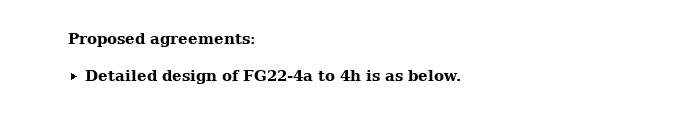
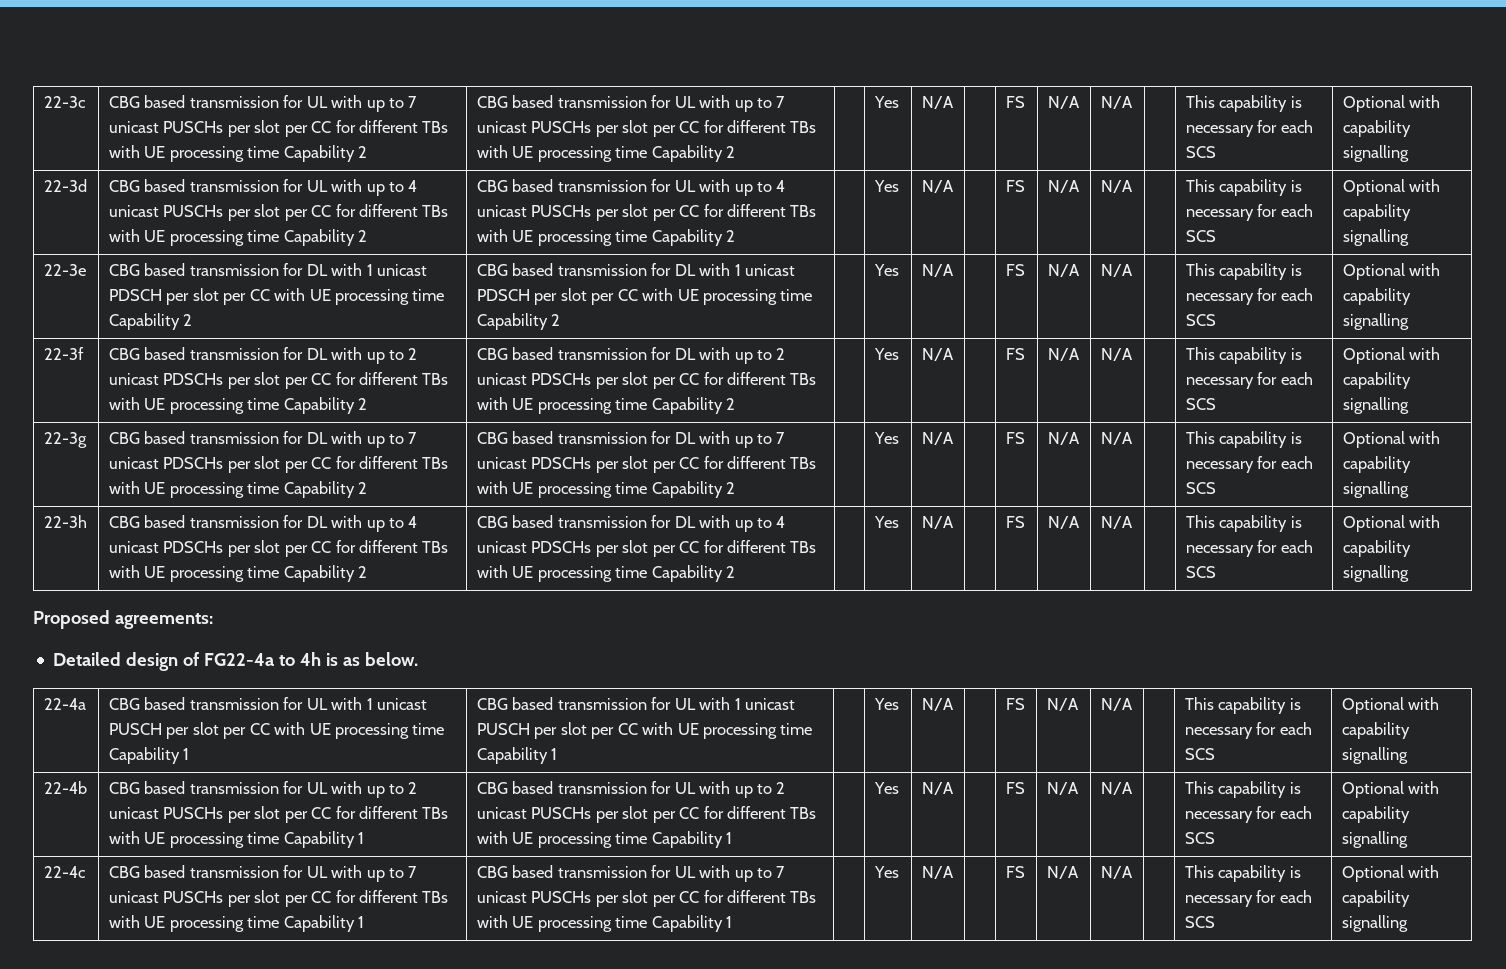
(68, 40) none -> [43,96,86,108] [108,95,418,112] [108,120,449,137] [108,145,368,162] [476,95,786,112] [476,120,817,137] [476,145,736,162] [873,96,899,108] [921,96,954,109] [1005,96,1025,108] [1047,96,1080,109] [1100,96,1133,109] [1185,95,1302,112] [1185,120,1313,137] [1185,146,1216,158] [1342,95,1441,112] [1342,120,1411,137] [1342,145,1409,162] [43,179,87,192] [108,179,418,196] [108,204,449,221] [108,229,368,246] [476,179,786,196] [476,204,817,221] [476,229,736,246] [873,180,899,192] [921,180,954,193] [1005,180,1025,192] [1047,180,1080,193] [1100,180,1133,193] [1185,179,1302,196] [1185,204,1313,221] [1185,230,1216,242] [1342,179,1441,196] [1342,204,1411,221] [1342,229,1409,246] [43,264,86,276] [108,263,427,276] [108,288,445,305] [108,313,193,330] [476,263,795,276] [476,288,813,305] [476,313,561,330] [873,264,899,276] [921,264,954,277] [1005,264,1025,276] [1047,264,1080,277] [1100,264,1133,277] [1185,263,1302,280] [1185,288,1313,305] [1185,314,1216,326] [1342,263,1441,280] [1342,288,1411,305] [1342,313,1409,330] [43,347,84,360] [108,347,418,364] [108,372,449,389] [108,397,368,414] [476,347,786,364] [476,372,817,389] [476,397,736,414] [873,348,899,360] [921,348,954,361] [1005,348,1025,360] [1047,348,1080,361] [1100,348,1133,361] [1185,347,1302,364] [1185,372,1313,389] [1185,398,1216,410] [1342,347,1441,364] [1342,372,1411,389] [1342,397,1409,414] [43,432,87,448] [108,431,418,448] [108,456,449,473] [108,481,368,498] [476,431,786,448] [476,456,817,473] [476,481,736,498] [873,432,899,444] [921,432,954,445] [1005,432,1025,444] [1047,432,1080,445] [1100,432,1133,445] [1185,431,1302,448] [1185,456,1313,473] [1185,482,1216,494] [1342,431,1441,448] [1342,456,1411,473] [1342,481,1409,498] [43,515,87,528] [108,515,418,532] [108,540,449,557] [108,565,368,582] [476,515,786,532] [476,540,817,557] [476,565,736,582] [873,516,899,528] [921,516,954,529] [1005,516,1025,528] [1047,516,1080,529] [1100,516,1133,529] [1185,515,1302,532] [1185,540,1313,557] [1185,566,1216,578] [1342,515,1441,532] [1342,540,1411,557] [1342,565,1409,582] 22-3c | CBG based transmission for UL with up to 7 unicast PUSCHs per slot per CC for different TBs with UE processing time Capability 2 | CBG based transmission for UL with up to 7 unicast PUSCHs per slot per CC for different TBs with UE processing time Capability 2 | | Yes | N/A | | FS | N/A | N/A | | This capability is necessary for each SCS | Optional with capability signalling // 22-3d | CBG based transmission for UL with up to 4 unicast PUSCHs per slot per CC for different TBs with UE processing time Capability 2 | CBG based transmission for UL with up to 4 unicast PUSCHs per slot per CC for different TBs with UE processing time Capability 2 | | Yes | N/A | | FS | N/A | N/A | | This capability is necessary for each SCS | Optional with capability signalling // 22-3e | CBG based transmission for DL with 1 unicast PDSCH per slot per CC with UE processing time Capability 2 | CBG based transmission for DL with 1 unicast PDSCH per slot per CC with UE processing time Capability 2 | | Yes | N/A | | FS | N/A | N/A | | This capability is necessary for each SCS | Optional with capability signalling // 22-3f | CBG based transmission for DL with up to 2 unicast PDSCHs per slot per CC for different TBs with UE processing time Capability 2 | CBG based transmission for DL with up to 2 unicast PDSCHs per slot per CC for different TBs with UE processing time Capability 2 | | Yes | N/A | | FS | N/A | N/A | | This capability is necessary for each SCS | Optional with capability signalling // 22-3g | CBG based transmission for DL with up to 7 unicast PDSCHs per slot per CC for different TBs with UE processing time Capability 2 | CBG based transmission for DL with up to 7 unicast PDSCHs per slot per CC for different TBs with UE processing time Capability 2 | | Yes | N/A | | FS | N/A | N/A | | This capability is necessary for each SCS | Optional with capability signalling // 22-3h | CBG based transmission for DL with up to 4 unicast PDSCHs per slot per CC for different TBs with UE processing time Capability 2 | CBG based transmission for DL with up to 4 unicast PDSCHs per slot per CC for different TBs with UE processing time Capability 2 | | Yes | N/A | | FS | N/A | N/A | | This capability is necessary for each SCS | Optional with capability signalling //
(462, 75) none -> [43,698,86,710] [108,697,427,710] [108,722,445,739] [108,747,190,764] [476,697,795,710] [476,722,813,739] [476,747,558,764] [873,698,899,710] [921,698,954,711] [1005,698,1025,710] [1046,698,1079,711] [1100,698,1133,711] [1184,697,1301,714] [1184,722,1312,739] [1184,748,1215,760] [1341,697,1440,714] [1341,722,1410,739] [1341,747,1408,764] [43,781,87,794] [108,781,418,798] [108,806,449,823] [108,831,365,848] [476,781,786,798] [476,806,817,823] [476,831,733,848] [873,782,899,794] [921,782,954,795] [1005,782,1025,794] [1046,782,1079,795] [1100,782,1133,795] [1184,781,1301,798] [1184,806,1312,823] [1184,832,1215,844] [1341,781,1440,798] [1341,806,1410,823] [1341,831,1408,848] [43,866,86,878] [108,865,418,882] [108,890,449,907] [108,915,365,932] [476,865,786,882] [476,890,817,907] [476,915,733,932] [873,866,899,878] [921,866,954,879] [1005,866,1025,878] [1046,866,1079,879] [1100,866,1133,879] [1184,865,1301,882] [1184,890,1312,907] [1184,916,1215,928] [1341,865,1440,882] [1341,890,1410,907] [1341,915,1408,932] // 22-4a | CBG based transmission for UL with 1 unicast PUSCH per slot per CC with UE processing time Capability 1 | CBG based transmission for UL with 1 unicast PUSCH per slot per CC with UE processing time Capability 1 | | Yes | N/A | | FS | N/A | N/A | | This capability is necessary for each SCS | Optional with capability signalling // 22-4b | CBG based transmission for UL with up to 2 unicast PUSCHs per slot per CC for different TBs with UE processing time Capability 1 | CBG based transmission for UL with up to 2 unicast PUSCHs per slot per CC for different TBs with UE processing time Capability 1 | | Yes | N/A | | FS | N/A | N/A | | This capability is necessary for each SCS | Optional with capability signalling // 22-4c | CBG based transmission for UL with up to 7 unicast PUSCHs per slot per CC for different TBs with UE processing time Capability 1 | CBG based transmission for UL with up to 7 unicast PUSCHs per slot per CC for different TBs with UE processing time Capability 1 | | Yes | N/A | | FS | N/A | N/A | | This capability is necessary for each SCS | Optional with capability signalling

